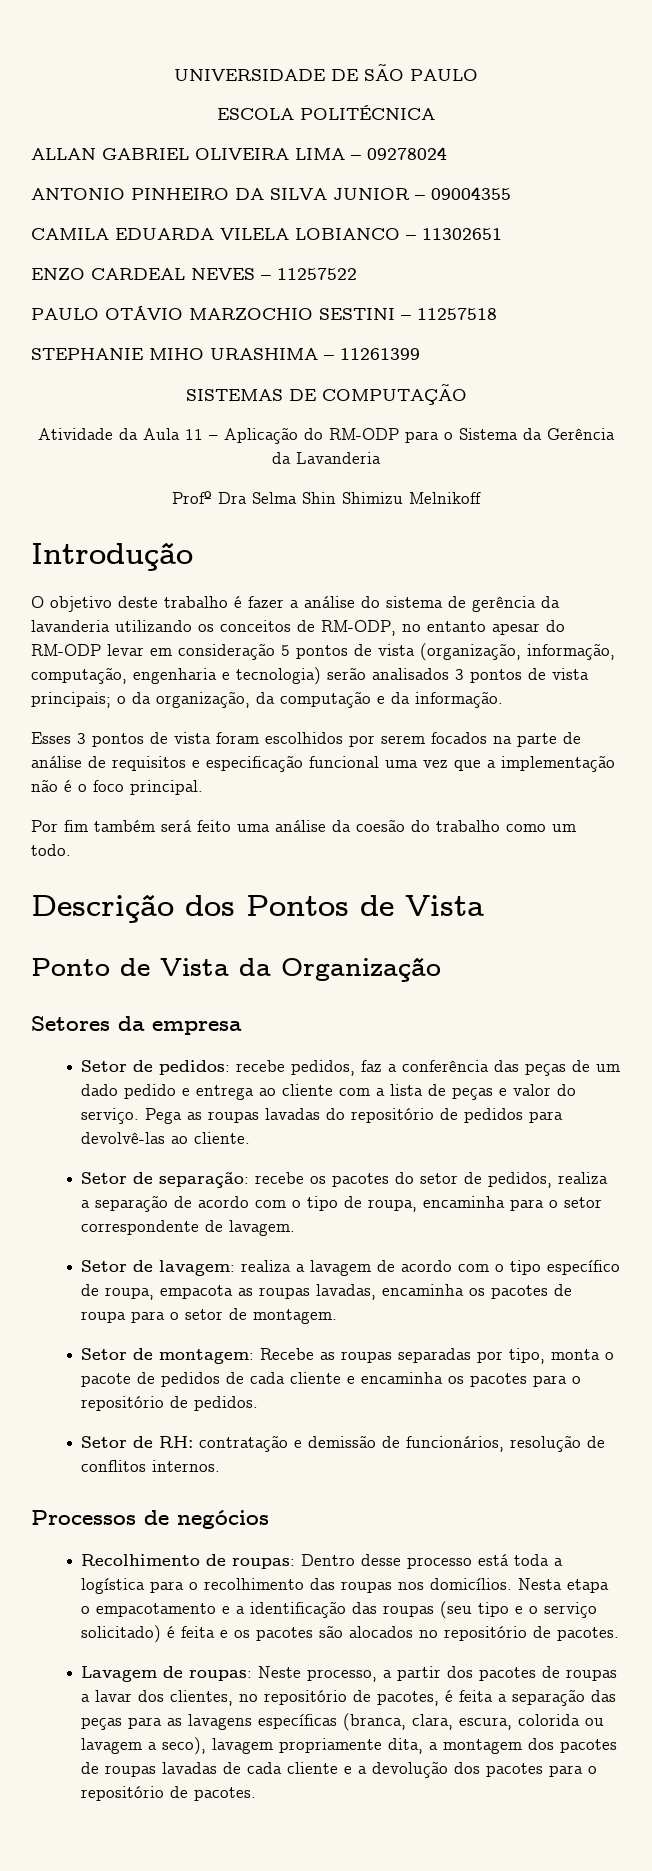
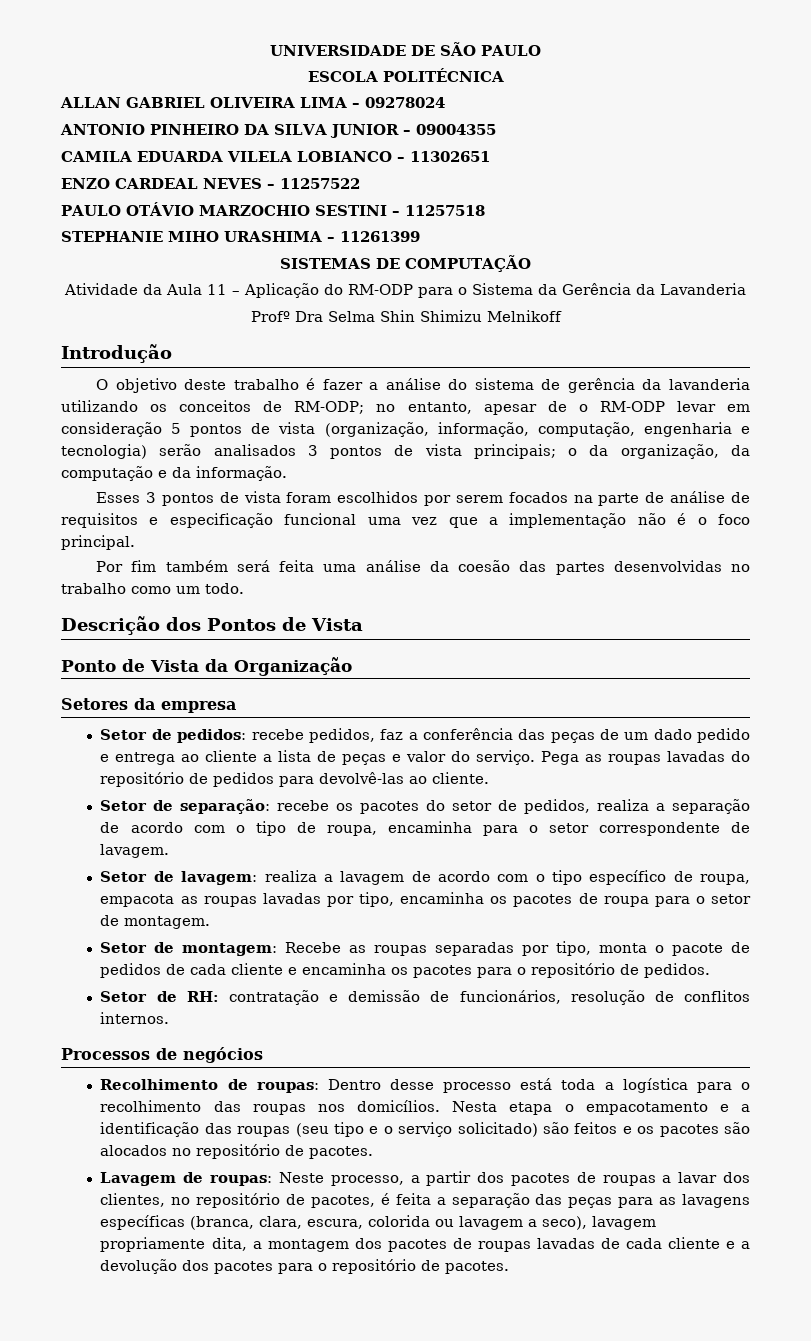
[321,620,565,636] RM-ODP, no entanto apesar do -> [294,401,588,415] RM-ODP; no entanto, apesar de o
[197,820,231,832] feito -> [279,560,315,572] feita
[411,820,430,832] do -> [519,560,750,575] das partes desenvolvidas no
[339,1088,371,1096] com -> (258, 756) none
[316,1284,377,1300] lavadas, -> [262,892,395,907] lavadas por tipo,
[167,1626,216,1638] é feita -> [543,1122,618,1134] são feitos

